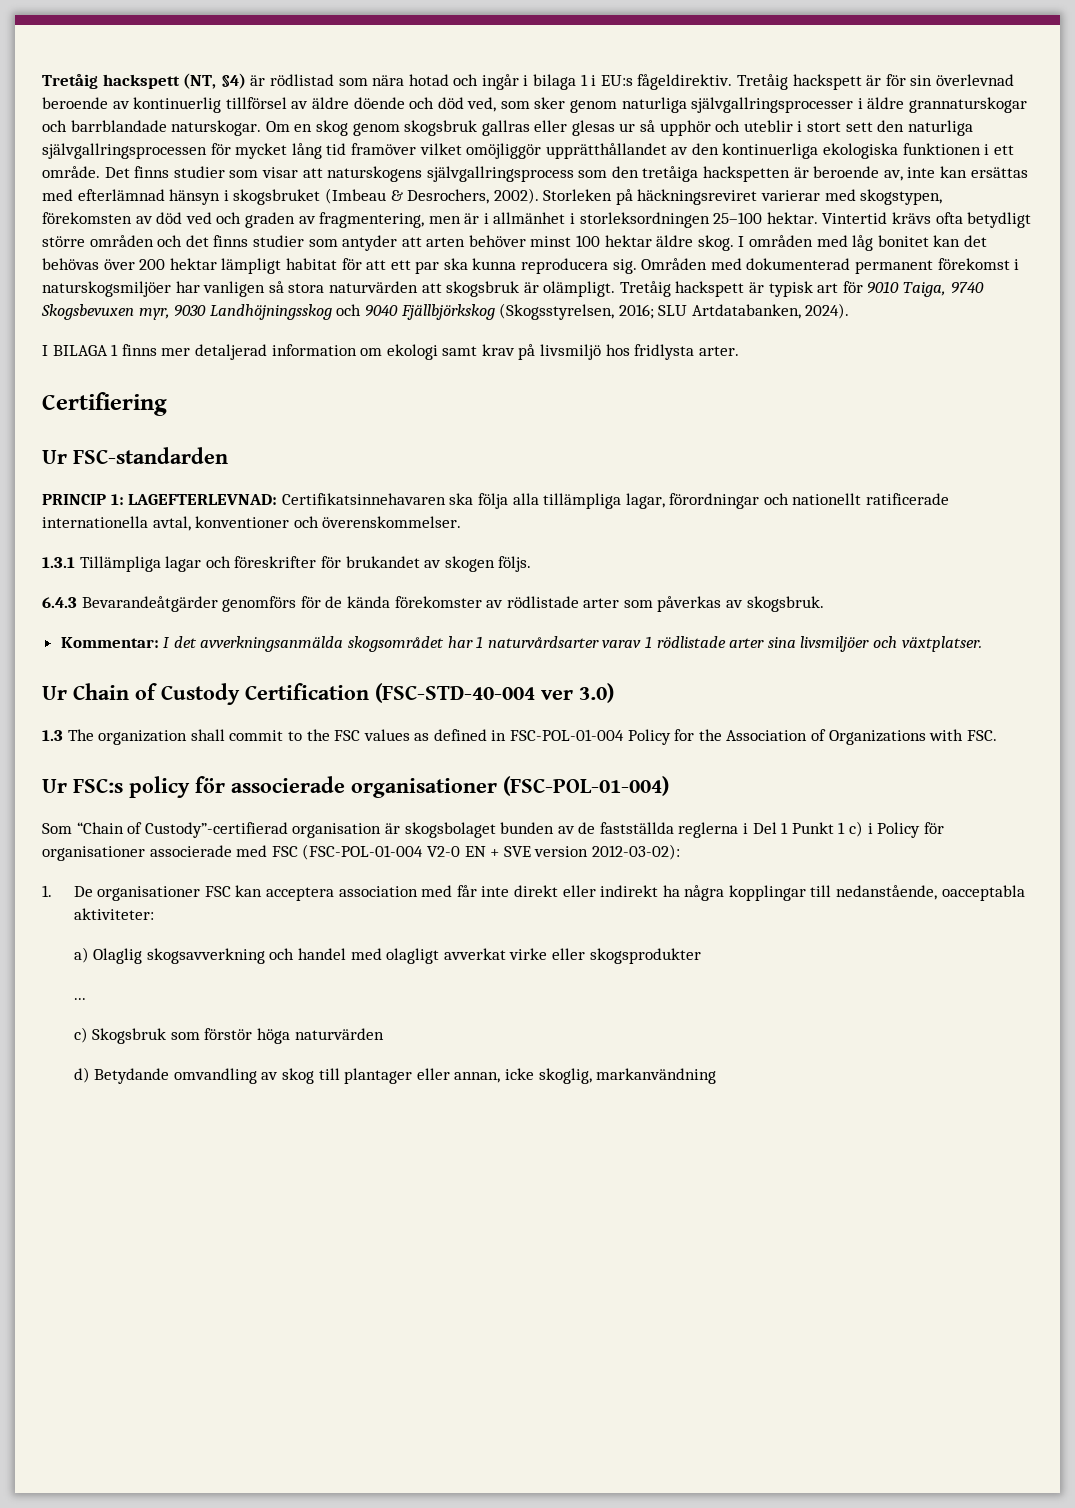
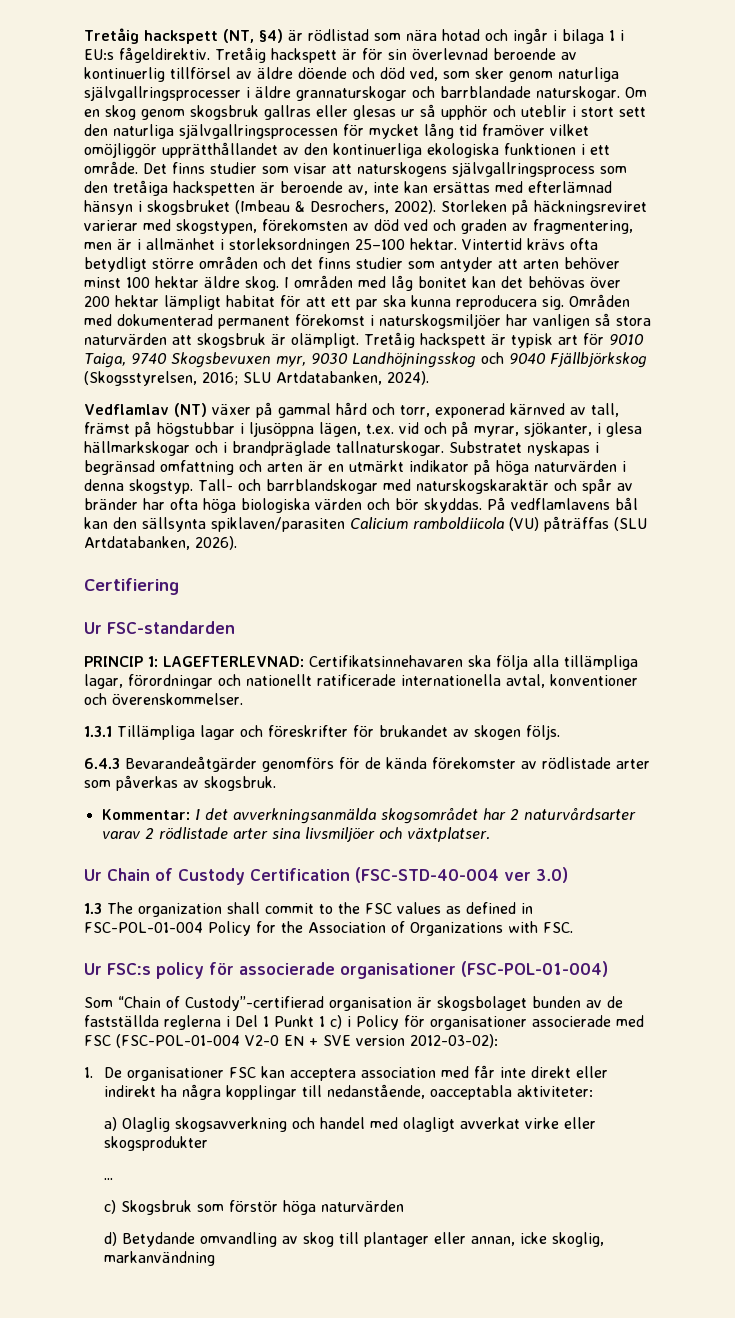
[42,344,739,360] I BILAGA 1 finns mer detaljerad information om ekologi samt krav på livsmiljö hos fridlysta arter. -> [84,402,619,418] [84,421,642,437] [84,441,599,456] [84,459,626,475] [84,478,633,494] [84,497,638,513] [84,516,647,532] [84,536,237,550] Vedflamlav (NT) växer på gammal hård och torr, exponerad kärnved av tall, främst på högstubbar i ljusöppna lägen, t.ex. vid och på myrar, sjökanter, i glesa hällmarkskogar och i brandpräglade tallnaturskogar. Substratet nyskapas i begränsad omfattning och arten är en utmärkt indikator på höga naturvärden i denna skogstyp. Tall- och barrblandskogar med naturskogskaraktär och spår av bränder har ofta höga biologiska värden och bör skyddas. På vedflamlavens bål kan den sällsynta spiklaven/parasiten Calicium ramboldiicola (VU) påträffas (SLU Artdatabanken, 2026).
[476,636,484,648] 1 -> [509,809,519,820] 2
[645,636,653,648] 1 -> [144,828,154,839] 2

